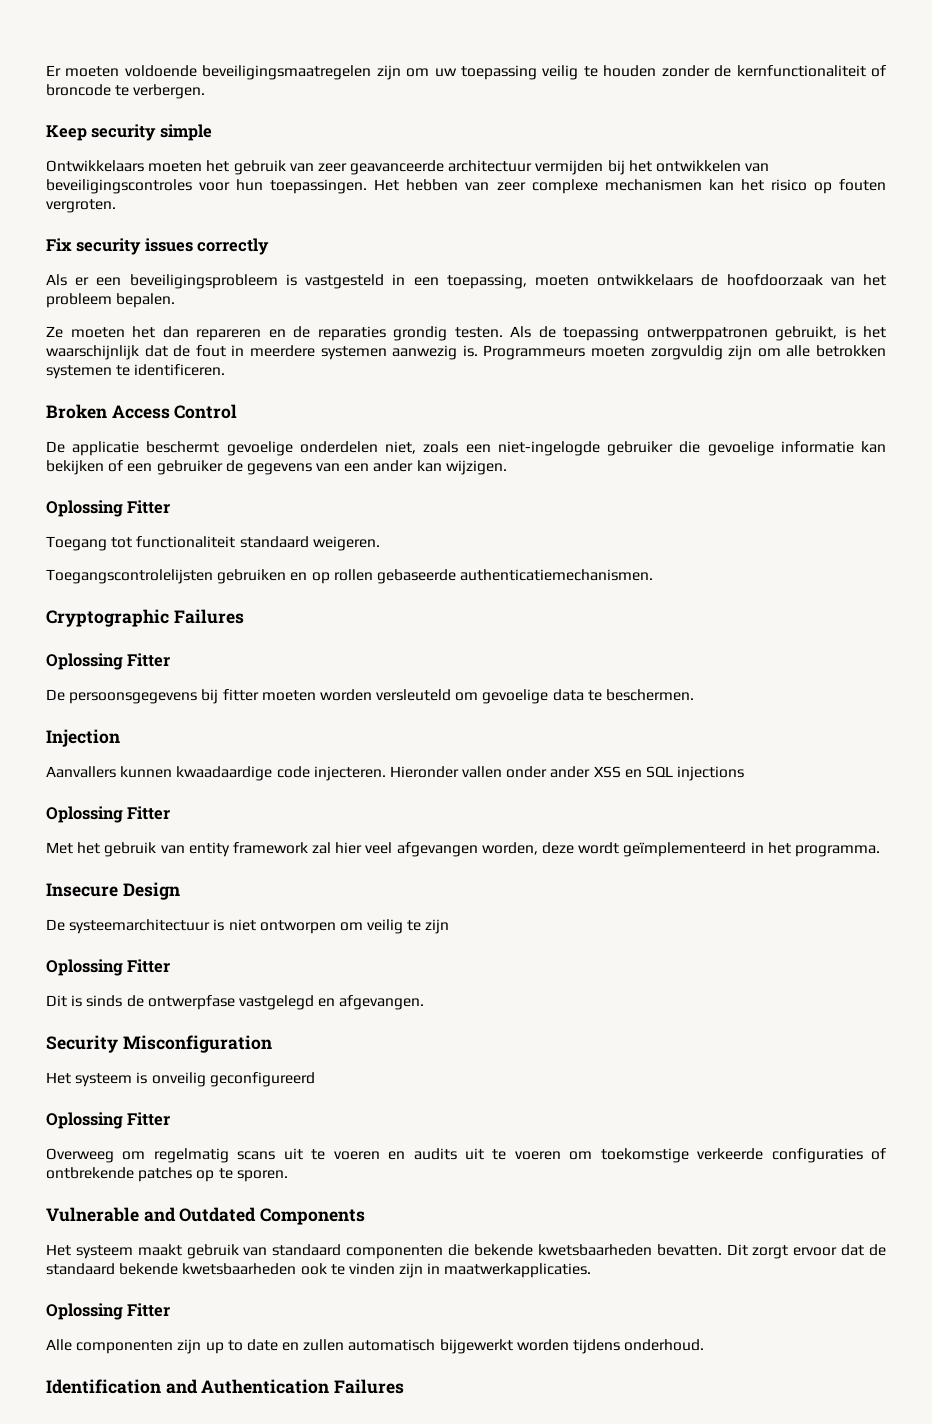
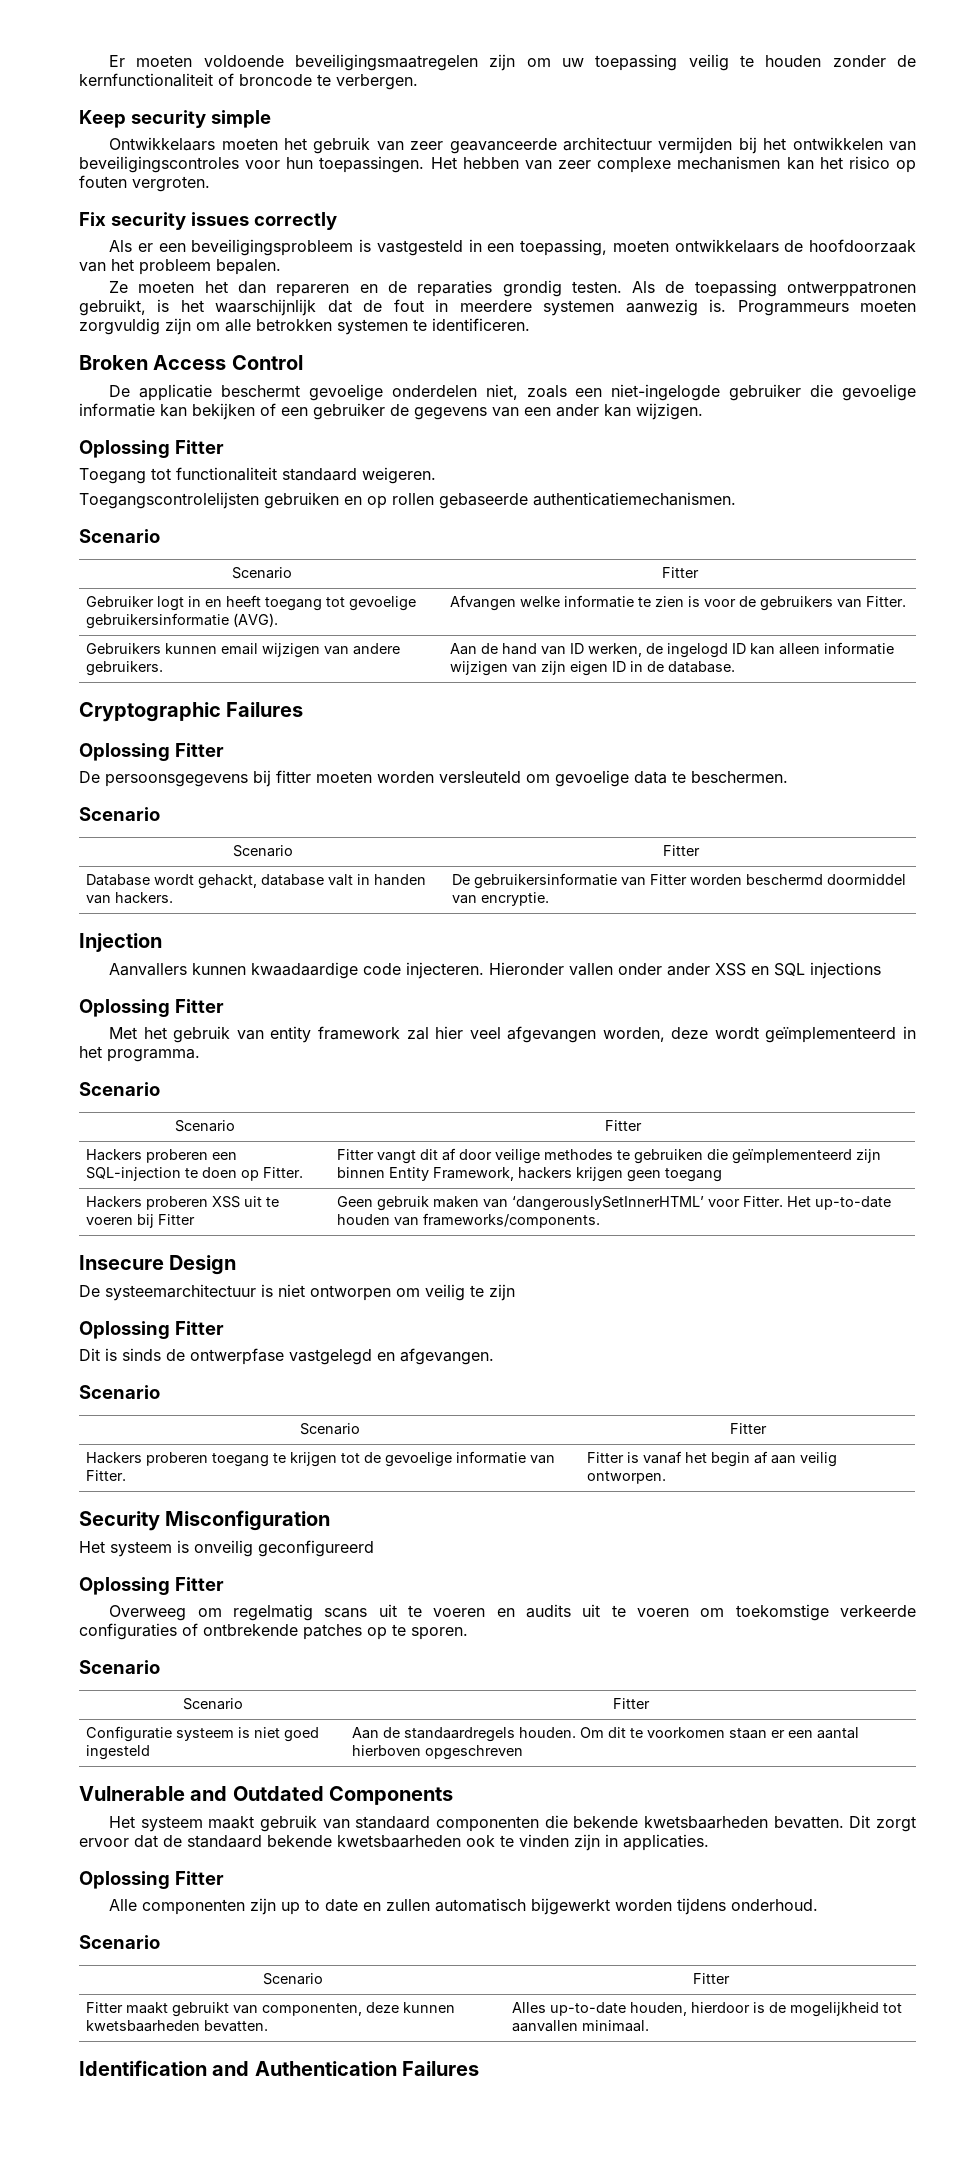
(654, 575) none -> [79,529,160,543] [231,567,292,579] [661,567,699,578] [85,595,416,611] [85,613,278,629] [449,595,906,611] [85,643,400,658] [85,661,163,676] [449,642,894,658] [449,661,735,676] // Scenario // Scenario | Fitter // Gebruiker logt in en heeft toegang tot gevoelige gebruikersinformatie (AVG). | Afvangen welke informatie te zien is voor de gebruikers van Fitter. // Gebruikers kunnen email wijzigen van andere gebruikers. | Aan de hand van ID werken, de ingelogd ID kan alleen informatie wijzigen van zijn eigen ID in de database.
(695, 695) none -> [79,807,160,821] [232,845,293,857] [662,845,700,856] [85,874,426,889] [85,892,173,904] [451,873,906,889] [451,892,549,906] // Scenario // Scenario | Fitter // Database wordt gehackt, database valt in handen van hackers. | De gebruikersinformatie van Fitter worden beschermd doormiddel van encryptie.
(880, 851) none -> [79,1082,160,1096] [175,1120,235,1132] [604,1120,642,1131] [85,1149,237,1163] [85,1167,303,1181] [336,1148,881,1164] [336,1167,722,1182] [85,1196,279,1210] [85,1214,195,1228] [336,1196,891,1211] [336,1213,600,1228] // Scenario // Scenario | Fitter // Hackers proberen een SQL-injection te doen op Fitter. | Fitter vangt dit af door veilige methodes te gebruiken die geïmplementeerd zijn binnen Entity Framework, hackers krijgen geen toegang // Hackers proberen XSS uit te voeren bij Fitter | Geen gebruik maken van ‘dangerouslySetInnerHTML’ voor Fitter. Het up-to-date houden van frameworks/components.
(425, 1002) none -> [79,1385,160,1399] [300,1423,360,1435] [729,1423,767,1434] [85,1451,555,1467] [85,1470,126,1481] [586,1451,837,1467] [586,1471,666,1484] // Scenario // Scenario | Fitter // Hackers proberen toegang te krijgen tot de gevoelige informatie van Fitter. | Fitter is vanaf het begin af aan veilig ontworpen.
(288, 1176) none -> [79,1660,160,1674] [182,1698,243,1710] [612,1698,650,1709] [85,1726,319,1742] [85,1745,150,1760] [351,1727,859,1742] [351,1745,523,1760] // Scenario // Scenario | Fitter // Configuratie systeem is niet goed ingesteld | Aan de standaardregels houden. Om dit te voorkomen staan er een aantal hierboven opgeschreven
[444,1263,592,1278] maatwerkapplicaties. -> [623,1834,709,1851] applicaties.
(705, 1345) none -> [79,1935,160,1949] [262,1973,323,1985] [692,1973,730,1984] [85,2002,455,2017] [85,2020,268,2032] [511,2002,902,2017] [511,2020,649,2032] // Scenario // Scenario | Fitter // Fitter maakt gebruikt van componenten, deze kunnen kwetsbaarheden bevatten. | Alles up-to-date houden, hierdoor is de mogelijkheid tot aanvallen minimaal.

